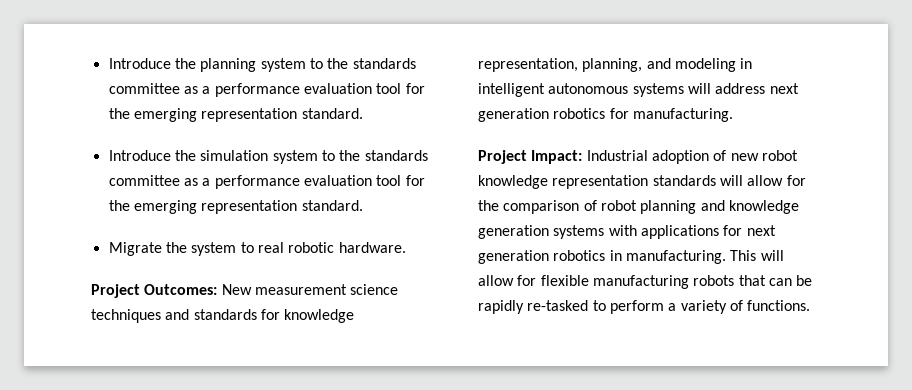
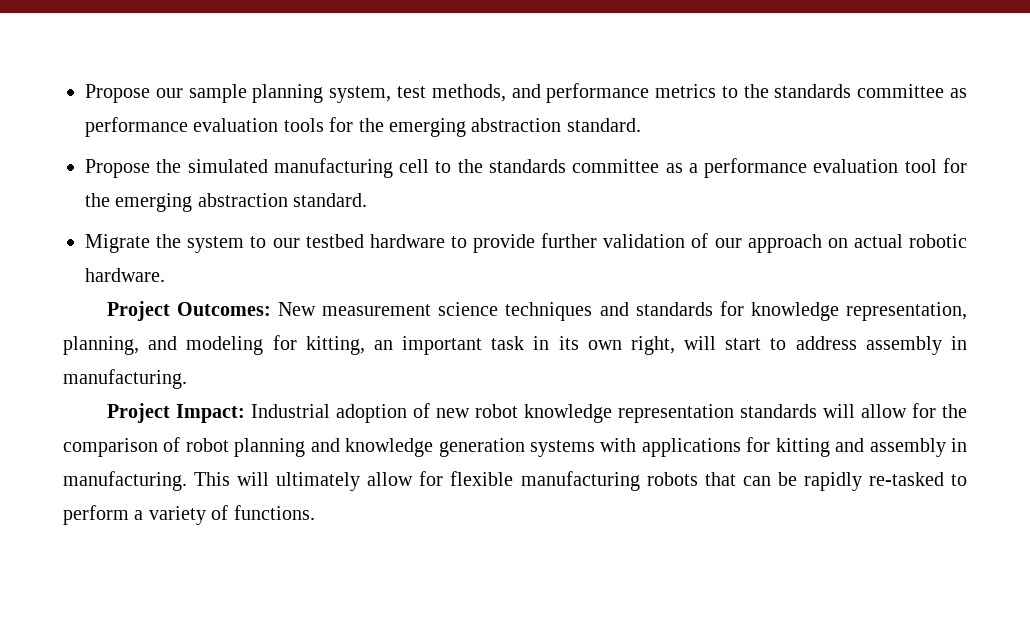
[108,58,306,72] Introduce the planning system -> [85,83,968,103] [85,117,641,137] [85,158,430,178] Propose our sample planning system, test methods, and performance metrics to the standards committee as performance evaluation tools for the emerging abstraction standard. // Propose the simulated manufacturing cell
[201,108,363,122] [108,150,428,164] [108,175,425,189] [108,200,298,214] representation standard. // Introduce the simulation system to the standards committee as a performance evaluation tool for the emerging representation -> [197,193,288,207] abstraction
[257,242,284,253] real -> [272,233,903,253] our testbed hardware to provide further validation of our approach on actual
[740,58,753,69] [478,83,799,97] [478,108,629,122] in intelligent autonomous systems will address next generation robotics for -> [272,335,967,355] for kitting, an important task in its own right, will start to address assembly in
[746,225,776,236] [478,250,606,264] next generation robotics -> [775,438,946,457] kitting and assembly
(784, 255) none -> [276,472,361,491] ultimately

